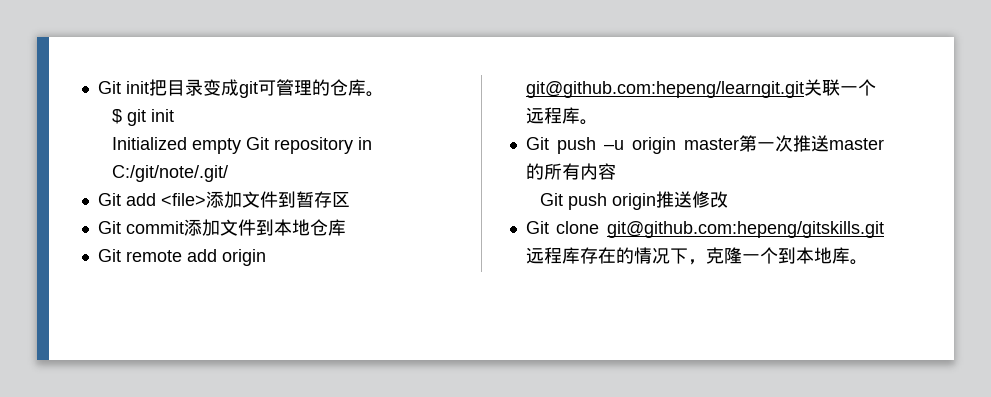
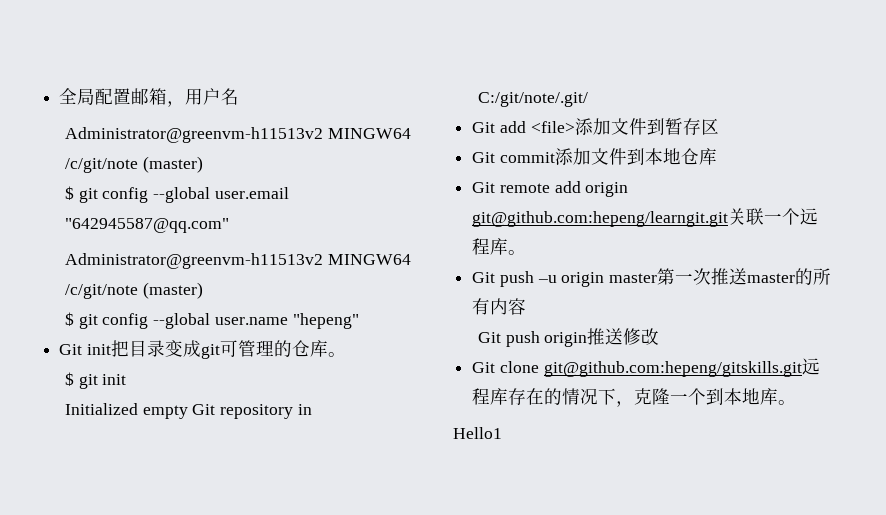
(97, 87) none -> [59,88,240,107] [64,127,411,143] [64,156,203,173] [64,186,289,203] [64,218,229,233] [64,253,411,269] [64,282,203,299] [64,312,359,329] 全局配置邮箱，用户名 // Administrator@greenvm-h11513v2 MINGW64 /c/git/note (master) // $ git config --global user.email "642945587@qq.com" // Administrator@greenvm-h11513v2 MINGW64 /c/git/note (master) // $ git config --global user.name "hepeng" //
(868, 262) none -> [453,427,502,439] // Hello1

